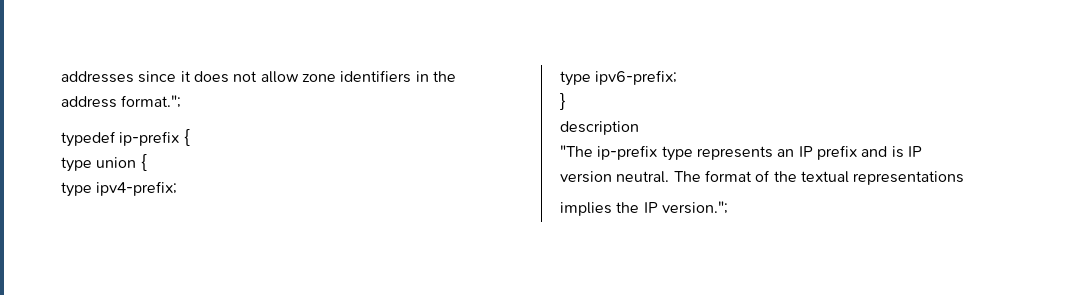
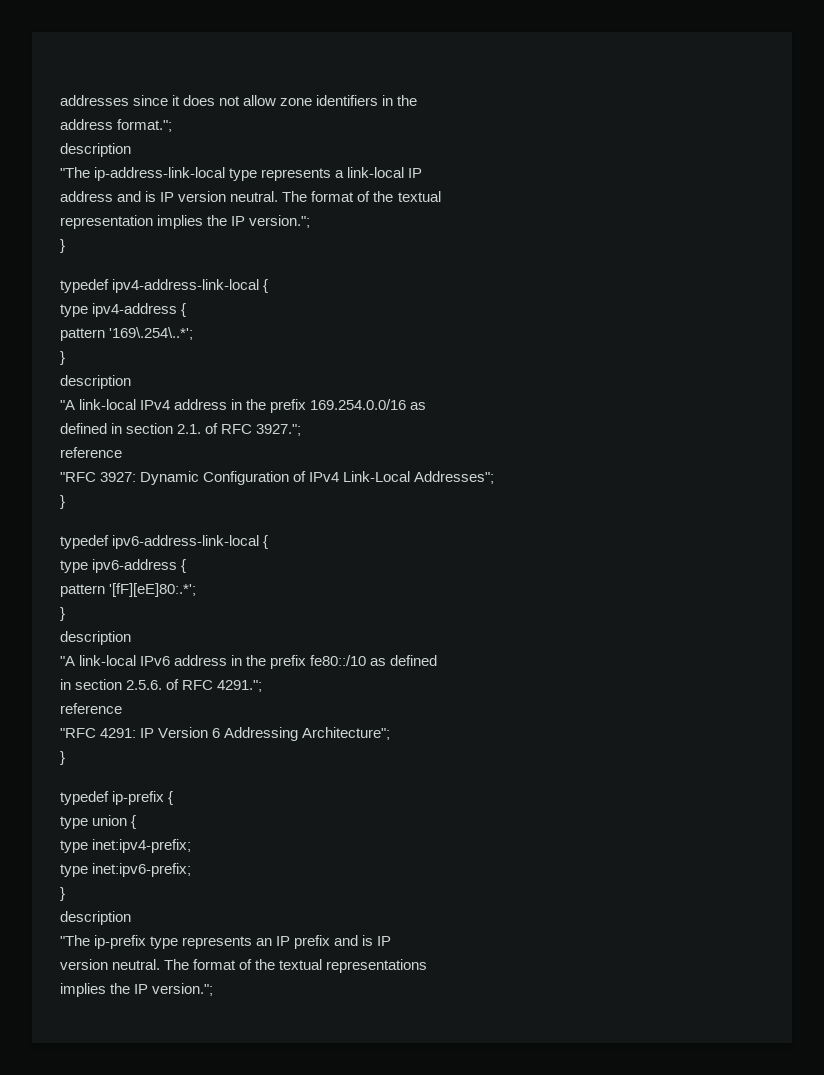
(182, 101) none -> [60,143,131,157] [60,167,423,181] [60,191,441,202] [60,215,311,229] [60,239,65,253] [60,279,269,293] [60,303,187,317] [60,327,194,341] [60,351,65,365] [60,375,131,389] [60,399,427,413] [60,423,302,436] [60,447,122,458] [60,471,495,485] [60,495,65,509] [60,535,269,549] [60,559,187,573] [60,583,197,597] [60,607,65,621] [60,631,131,645] [60,655,438,669] [60,679,263,692] [60,703,122,714] [60,727,391,741] [60,751,65,765] // description // "The ip-address-link-local type represents a link-local IP // address and is IP version neutral. The format of the textual // representation implies the IP version."; // } // typedef ipv4-address-link-local { // type ipv4-address { // pattern '169\.254\..*'; // } // description // "A link-local IPv4 address in the prefix 169.254.0.0/16 as // defined in section 2.1. of RFC 3927."; // reference // "RFC 3927: Dynamic Configuration of IPv4 Link-Local Addresses"; // } // typedef ipv6-address-link-local { // type ipv6-address { // pattern '[fF][eE]80:.*'; // } // description // "A link-local IPv6 address in the prefix fe80::/10 as defined // in section 2.5.6. of RFC 4291."; // reference // "RFC 4291: IP Version 6 Addressing Architecture"; // }
[96,181,178,196] [560,70,678,86] ipv4-prefix; // type ipv6-prefix; -> [92,839,192,853] [60,863,192,877] inet:ipv4-prefix; // type inet:ipv6-prefix;

